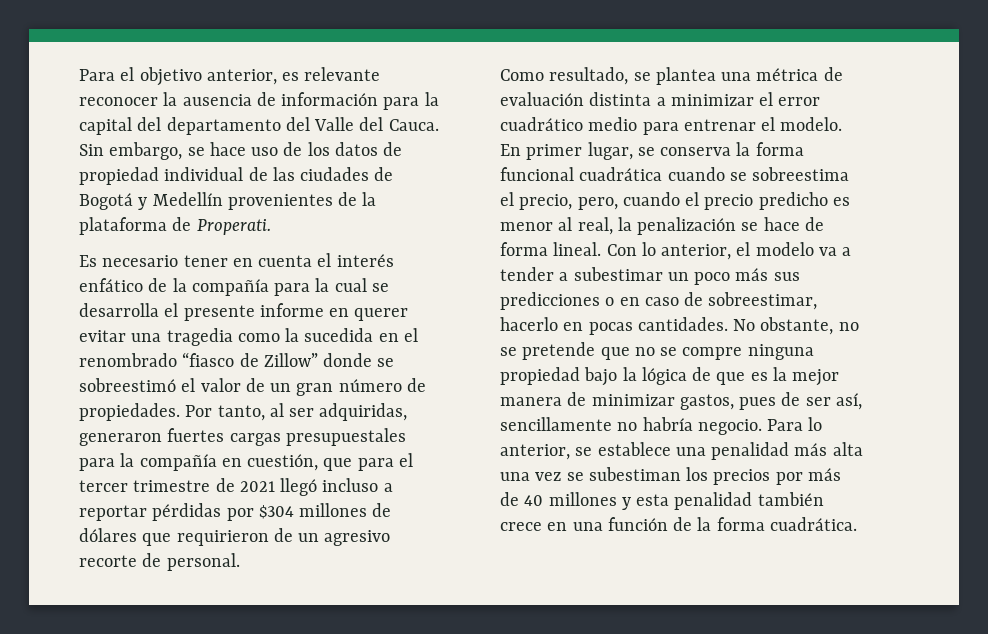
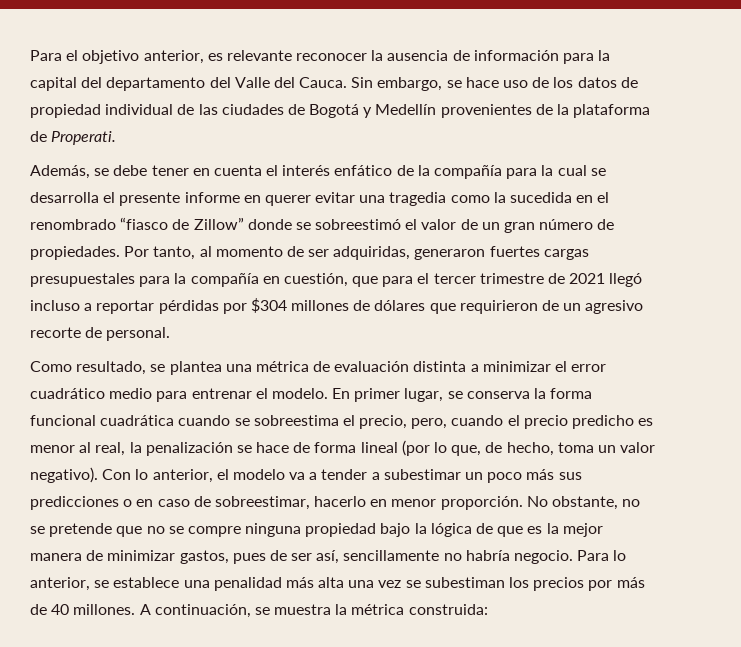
[79,255,179,267] Es necesario -> [30,165,148,179] Además, se debe
(284, 410) none -> [215,246,304,257] momento de
[553,242,602,256] lineal. -> [360,440,656,456] [30,467,98,483] lineal (por lo que, de hecho, toma un valor negativo).
[588,317,728,335] pocas cantidades. -> [391,496,523,510] menor proporción.
[548,492,824,510] [500,517,857,531] millones y esta penalidad también crece en una función de la forma cuadrática. -> [73,604,488,618] millones. A continuación, se muestra la métrica construida:

